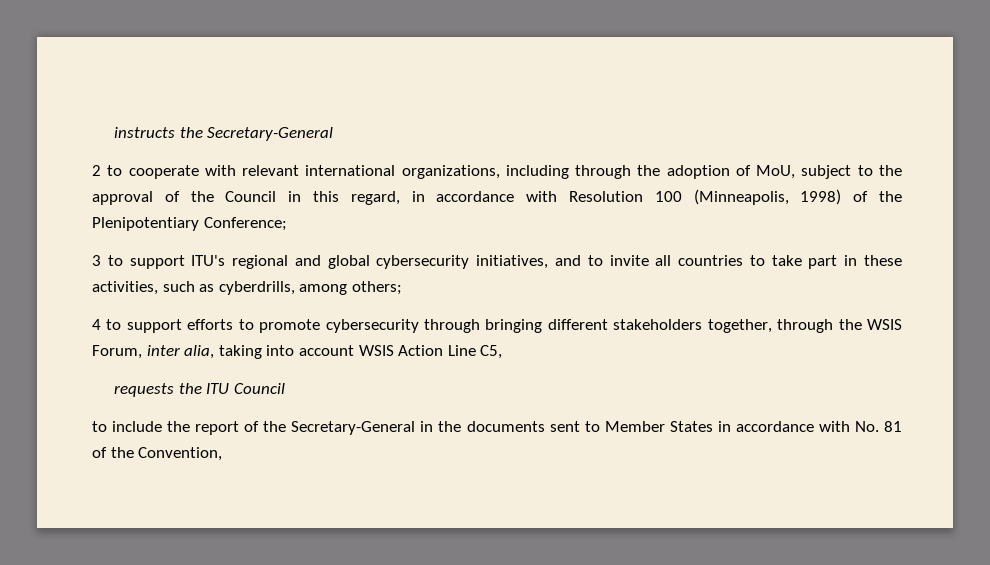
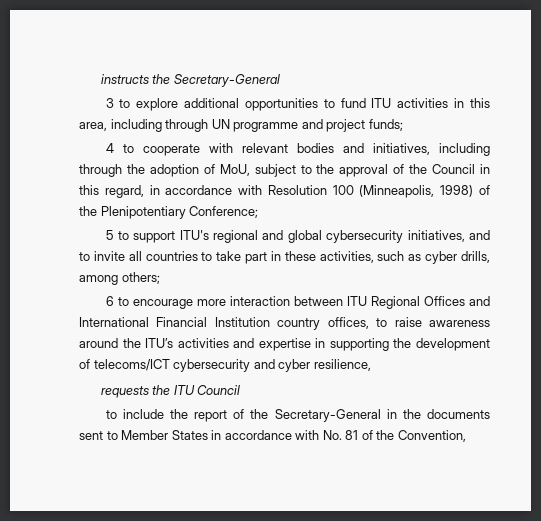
[92,165,101,176] 2 -> [105,98,490,111] [79,119,403,132] [105,143,114,153] 3 to explore additional opportunities to fund ITU activities in this area, including through UN programme and project funds; // 4
[305,165,500,179] international organizations, -> [296,143,430,155] bodies and initiatives,
[92,255,101,266] 3 -> [105,230,114,240] 5
[218,281,295,295] cyberdrills, -> [425,251,491,264] cyber drills,
[92,319,903,333] [92,345,503,359] 4 to support efforts to promote cybersecurity through bringing different stakeholders together, through the WSIS Forum, inter alia, taking into account WSIS Action Line C5, -> [105,296,491,309] [79,317,490,330] [79,338,490,351] [79,359,371,372] 6 to encourage more interaction between ITU Regional Offices and International Financial Institution country offices, to raise awareness around the ITU’s activities and expertise in supporting the development of telecoms/ICT cybersecurity and cyber resilience,

